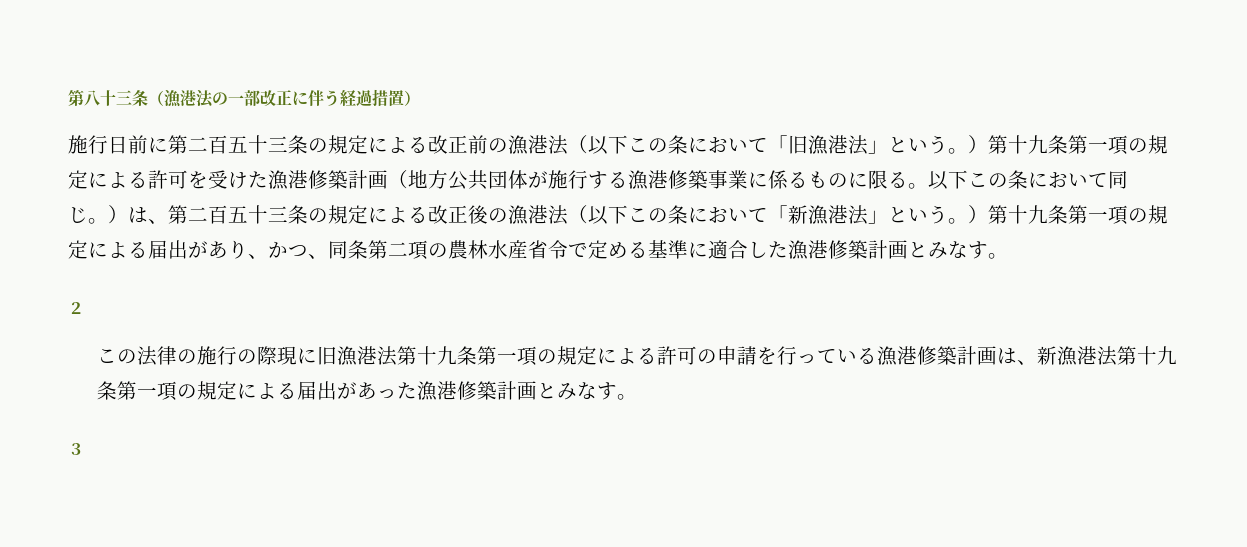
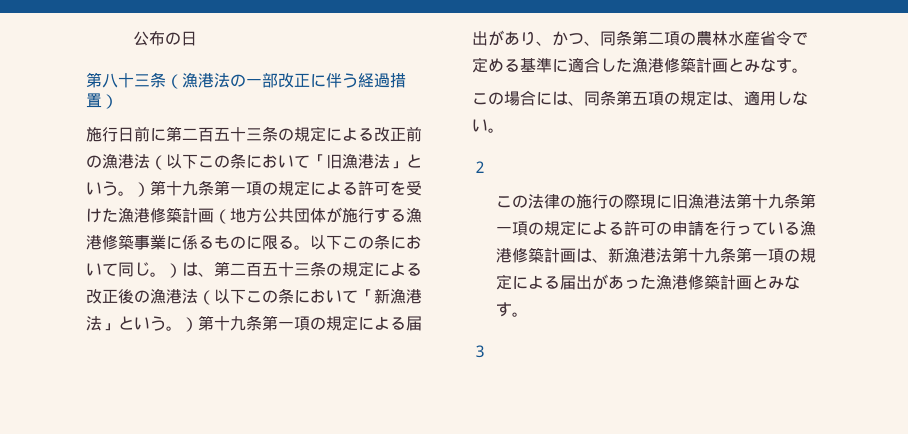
(68, 97) none -> [133,30,198,46] 公布の日 //
(1008, 256) none -> [472,90,808,106] [472,119,504,133] // この場合には、同条第五項の規定は、適用しない。

